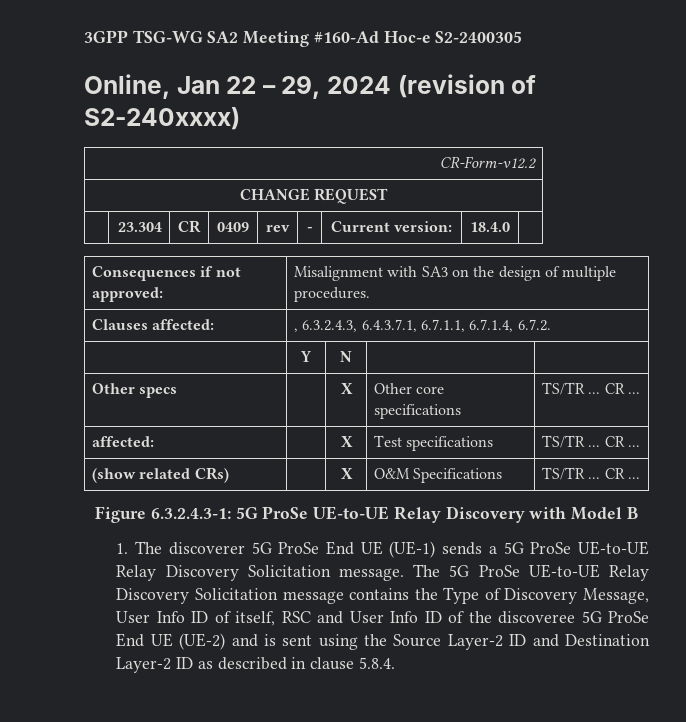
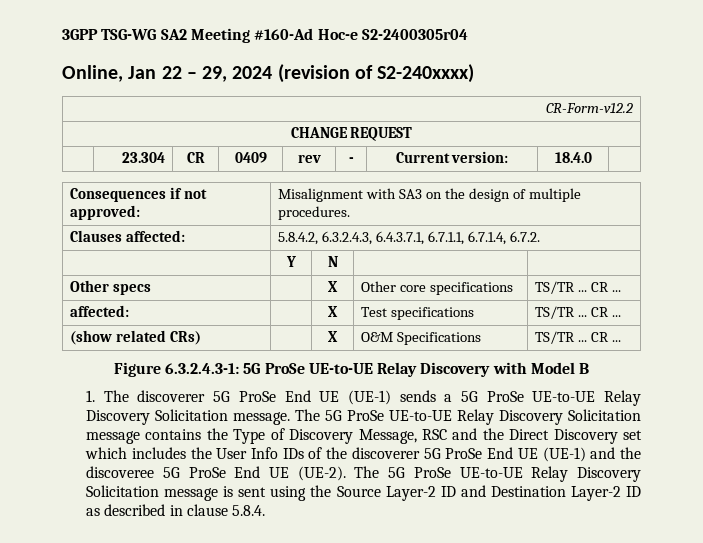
[435,31,523,43] S2-2400305 -> [361,29,468,40] S2-2400305r04
[293,328,298,332] , -> [278,232,319,245] 5.8.4.2,
[116,611,465,626] User Info ID of itself, RSC and User Info ID of -> [421,428,642,444] [85,447,616,462] RSC and the Direct Discovery set which includes the User Info IDs of the discoverer 5G ProSe End UE (UE-1) and
[179,633,258,650] (UE-2) and -> [297,466,642,482] [86,485,219,501] (UE-2). The 5G ProSe UE-to-UE Relay Discovery Solicitation message

